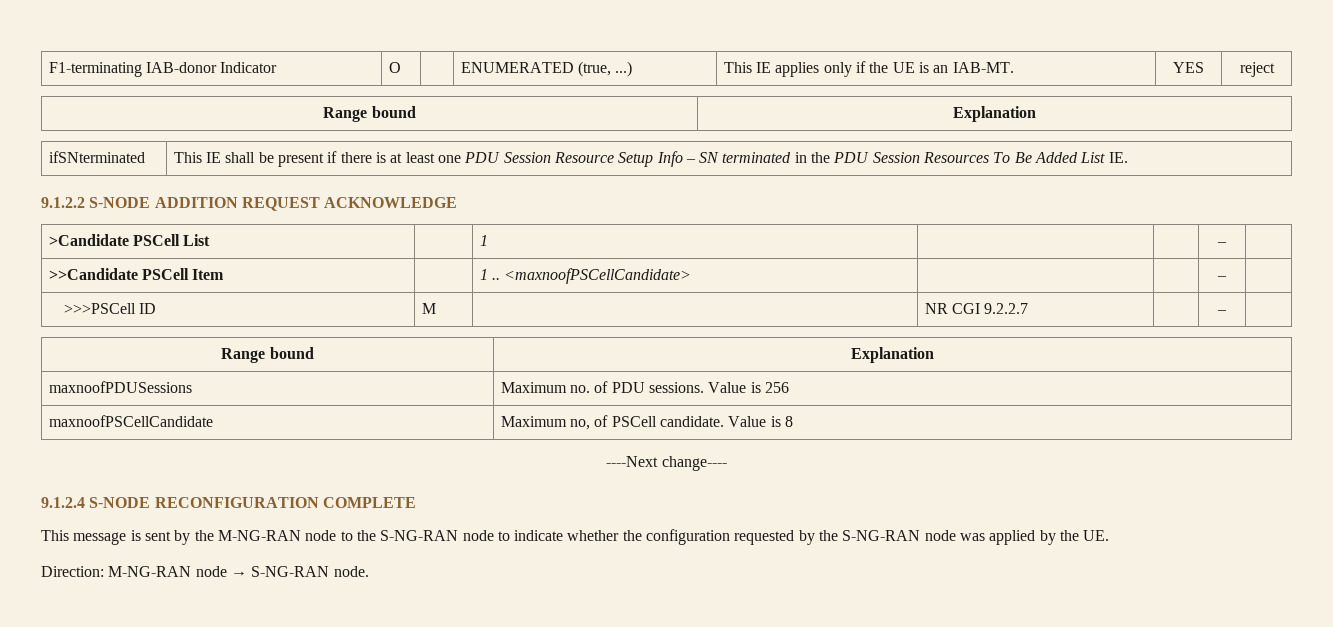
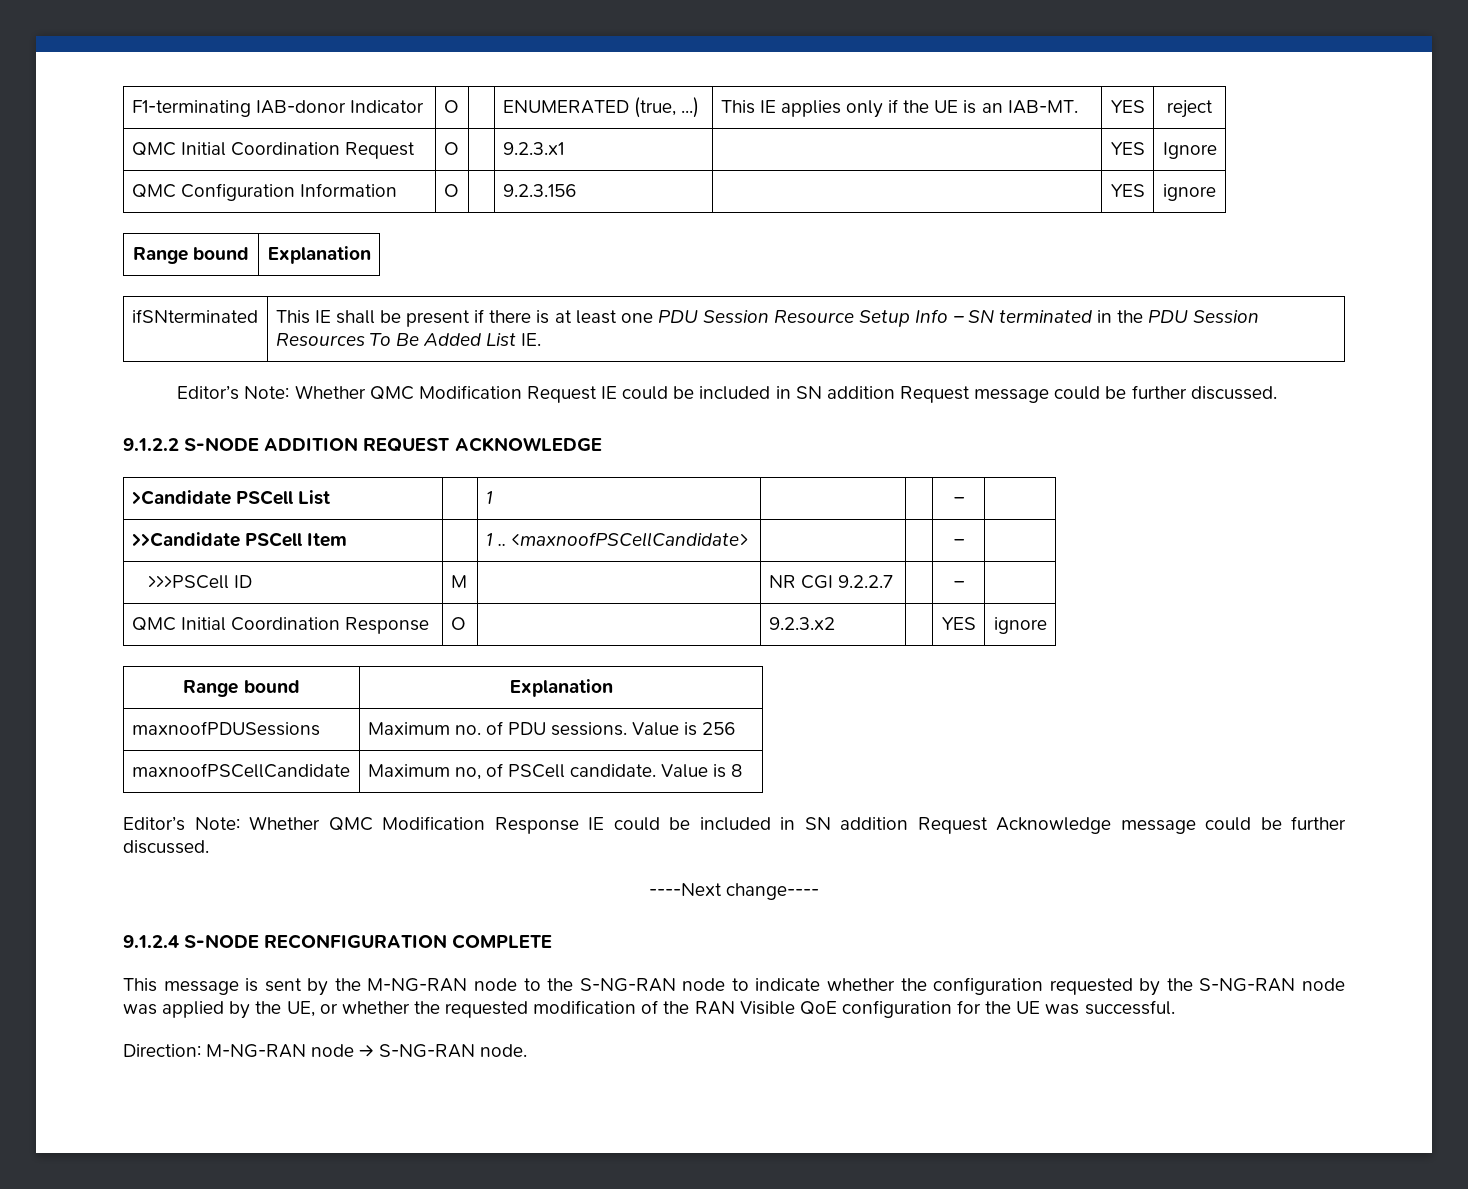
(1275, 69) none -> [131,142,415,159] [443,142,459,155] [502,142,564,155] [1110,142,1145,155] [1162,142,1217,159] [131,183,397,201] [443,184,459,197] [502,184,576,197] [1110,184,1145,197] [1163,184,1216,201] // QMC Initial Coordination Request | O | | 9.2.3.x1 | | YES | Ignore // QMC Configuration Information | O | | 9.2.3.156 | | YES | ignore
(1128, 157) none -> [177,385,1277,403] // Editor’s Note: Whether QMC Modification Request IE could be included in SN addition Request message could be further discussed.
(1227, 312) none -> [131,617,429,634] [450,617,466,630] [768,617,835,630] [941,617,976,630] [993,617,1047,634] // QMC Initial Coordination Response | O | | 9.2.3.x2 | | YES | ignore
(793, 421) none -> [123,816,1346,834] [123,840,209,854] // Editor’s Note: Whether QMC Modification Response IE could be included in SN addition Request Acknowledge message could be further discussed.
[1083,530,1110,541] UE. -> [286,1000,1175,1018] UE, or whether the requested modification of the RAN Visible QoE configuration for the UE was successful.

